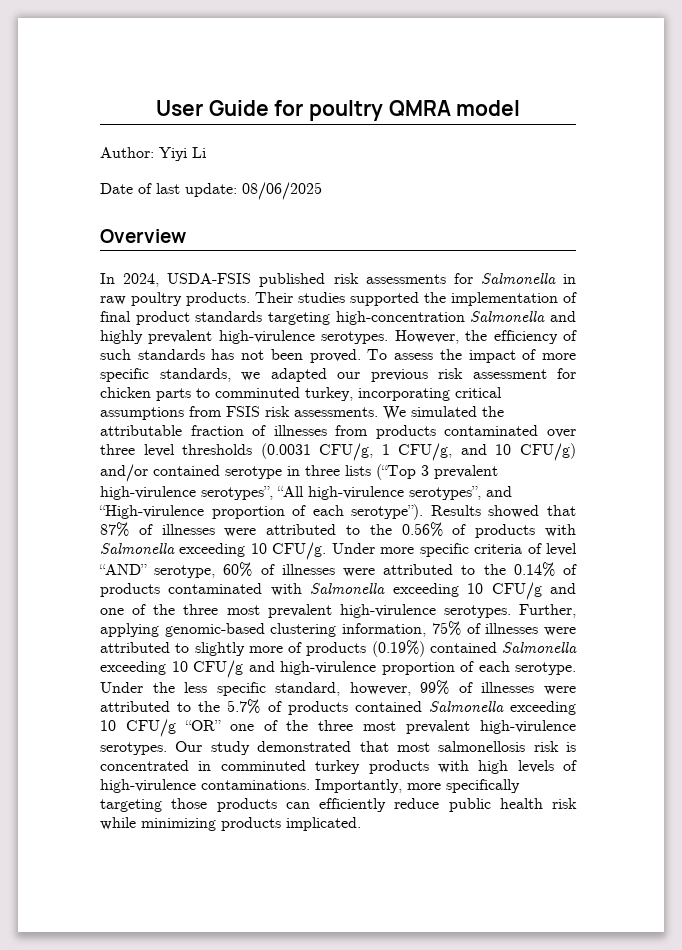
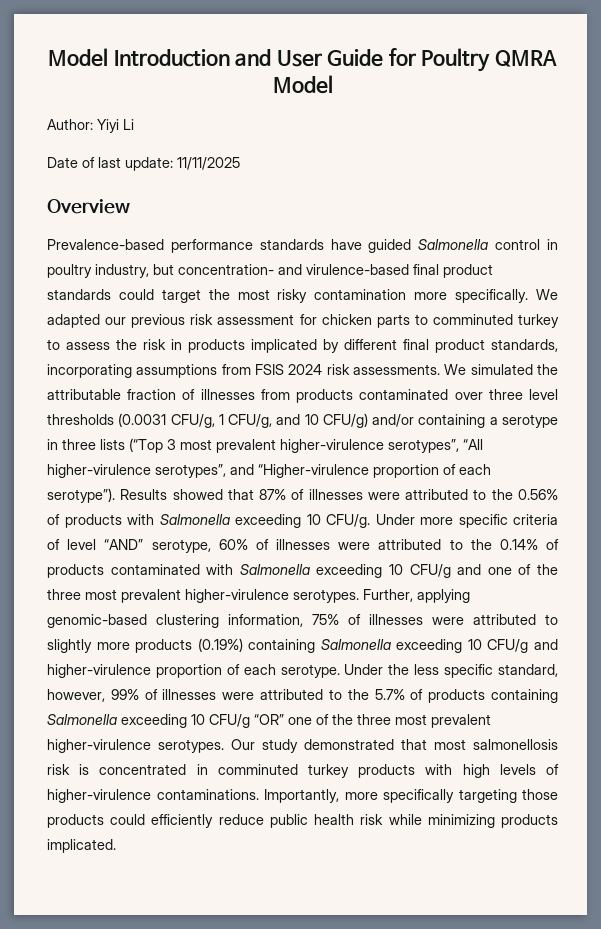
[155,100,521,121] User Guide for poultry QMRA model -> [48,48,557,72] [272,75,333,94] Model Introduction and User Guide for Poultry QMRA Model
[242,182,322,200] 08/06/2025 -> [177,157,240,170] 11/11/2025
[100,273,576,287] [100,292,577,306] [100,311,576,325] [100,330,577,344] [100,349,577,363] [100,368,260,382] In 2024, USDA-FSIS published risk assessments for Salmonella in raw poultry products. Their studies supported the implementation of final product standards targeting high-concentration Salmonella and highly prevalent high-virulence serotypes. However, the efficiency of such standards has not been proved. To assess the impact of more specific standards, we -> [47,239,558,253] [47,264,493,278] [47,289,559,303] Prevalence-based performance standards have guided Salmonella control in poultry industry, but concentration- and virulence-based final product standards could target the most risky contamination more specifically. We
[305,387,502,401] turkey, incorporating critical -> [518,314,560,328] [47,339,558,353] [47,364,132,378] turkey to assess the risk in products implicated by different final product standards, incorporating
(260, 411) none -> [288,364,323,375] 2024
[153,465,220,476] contained -> [418,414,498,428] containing a
[434,465,498,479] [100,486,196,500] prevalent high-virulence -> [180,439,384,453] most prevalent higher-virulence
[308,486,404,500] high-virulence -> [47,464,151,478] higher-virulence
[99,505,204,519] “High-virulence -> [258,464,369,478] “Higher-virulence
[339,604,436,618] high-virulence -> [185,589,289,603] higher-virulence
[288,642,302,653] of -> (130, 646) none
[429,642,577,653] [100,660,376,678] contained Salmonella exceeding 10 CFU/g and high-virulence -> [248,639,558,653] [47,664,151,678] containing Salmonella exceeding 10 CFU/g and higher-virulence
[354,701,422,712] contained -> [490,689,558,703] containing
[480,720,576,734] high-virulence -> [47,739,151,753] higher-virulence
[100,779,196,793] high-virulence -> [47,789,151,803] higher-virulence
[285,802,310,809] can -> [110,814,146,825] could

